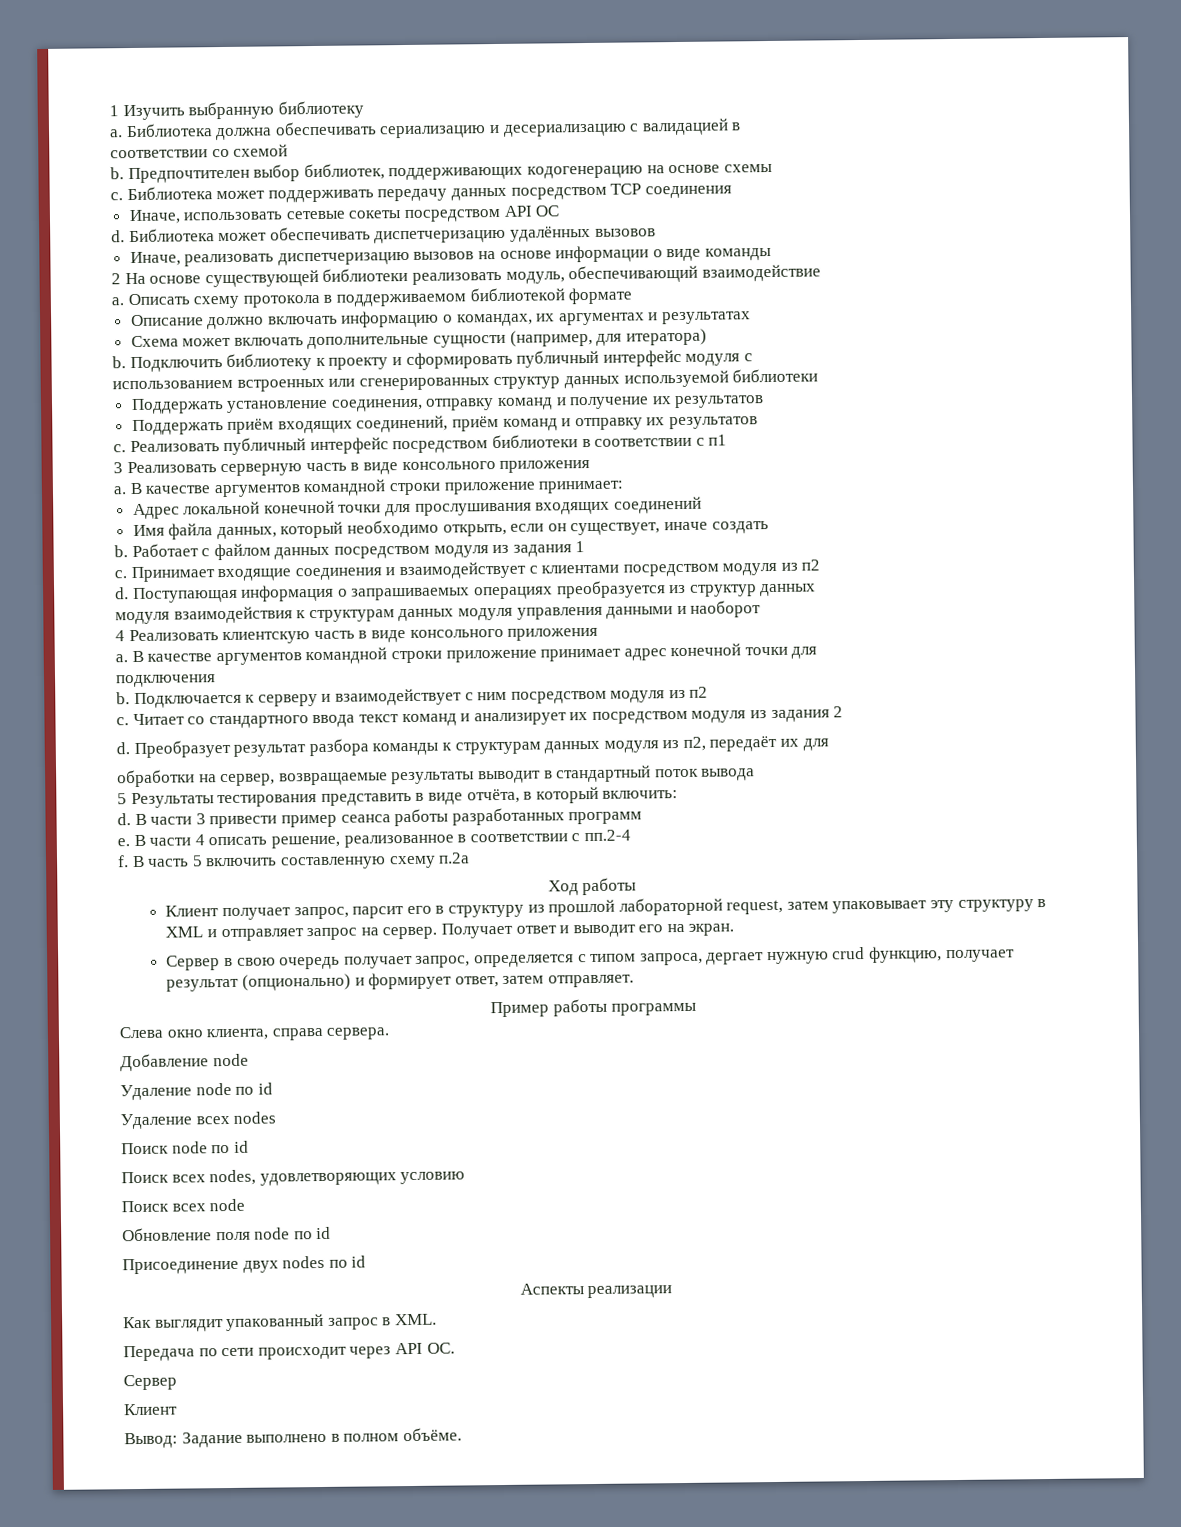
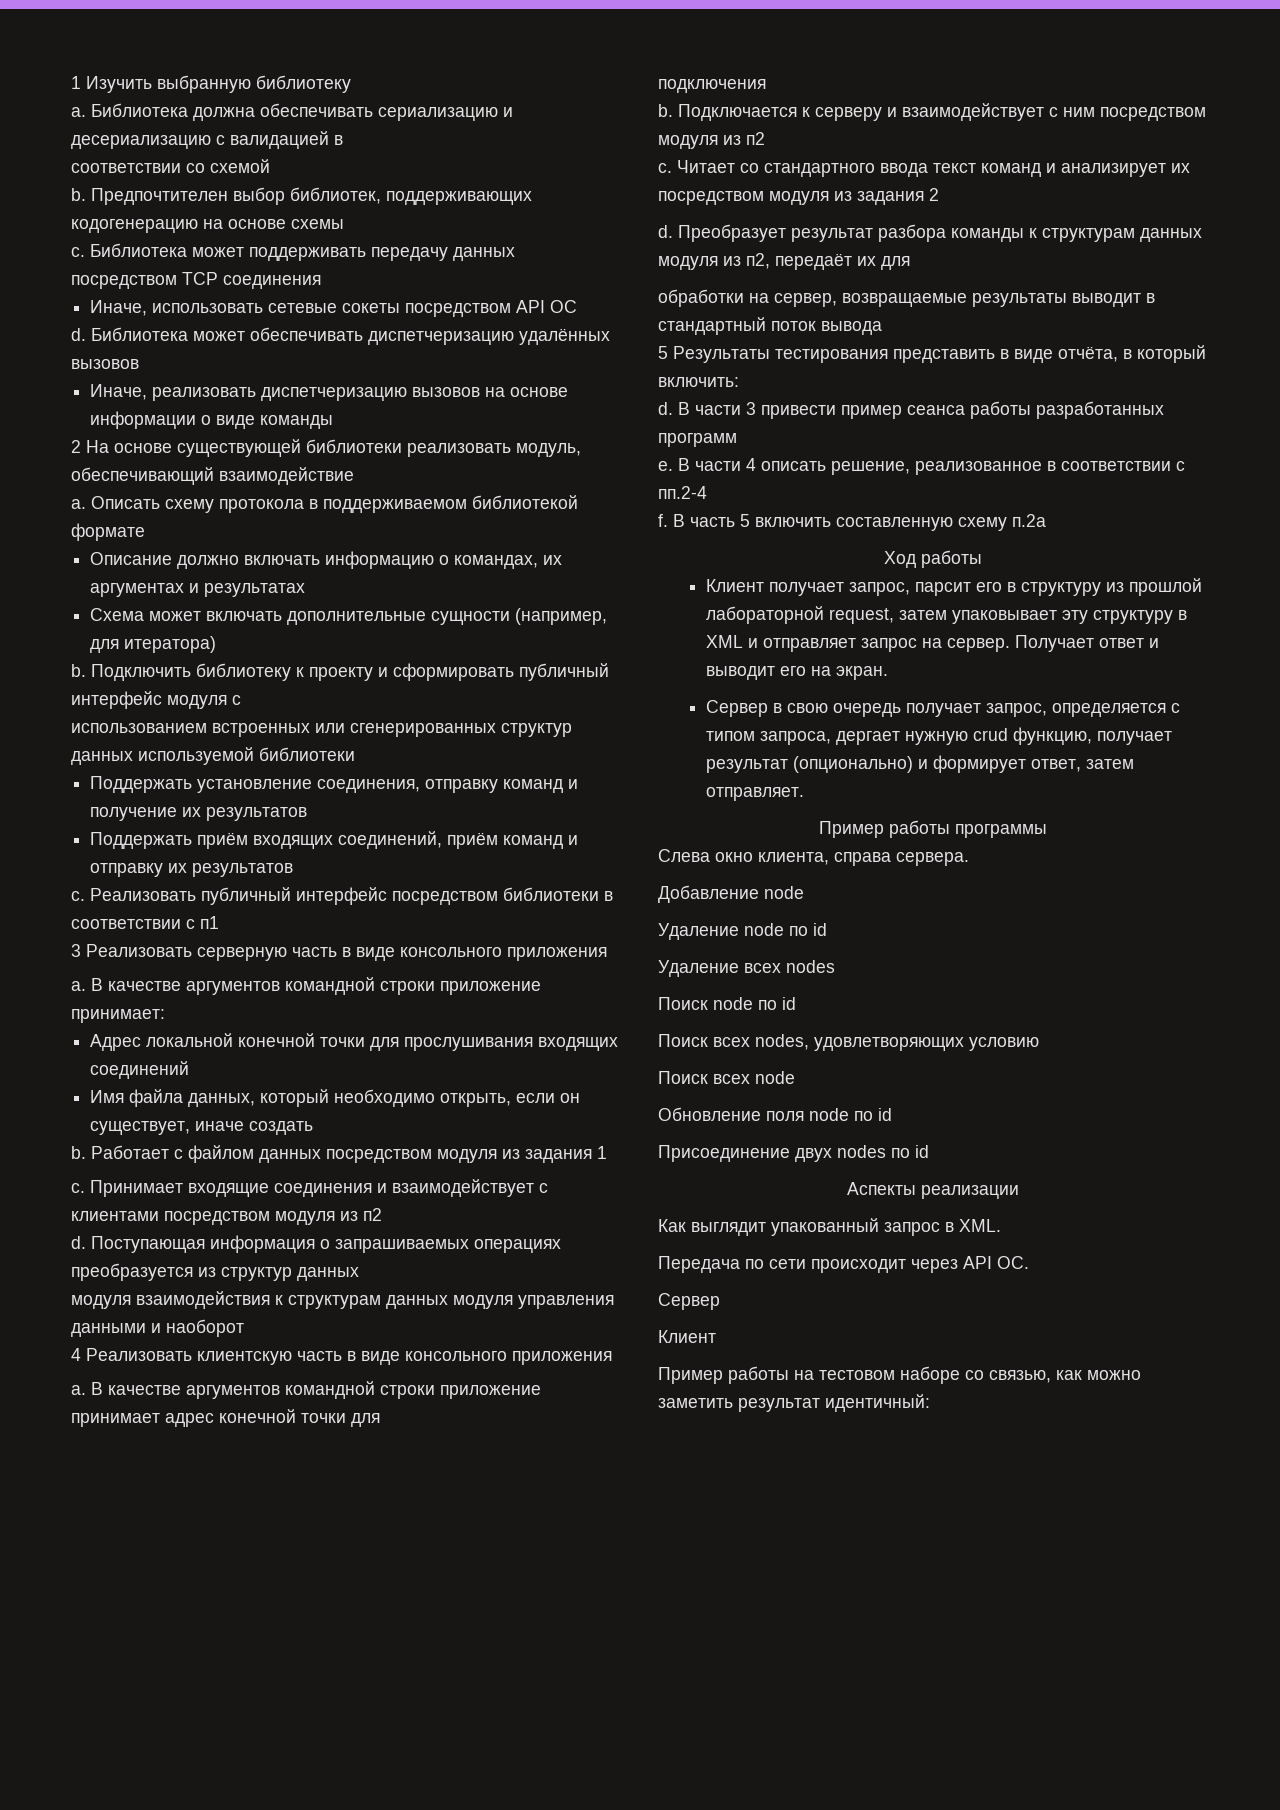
[124,1427,462,1449] Вывод: Задание выполнено в полном объёме. -> [658,1366,1141,1384] [658,1394,930,1412] Пример работы на тестовом наборе со связью, как можно заметить результат идентичный:

